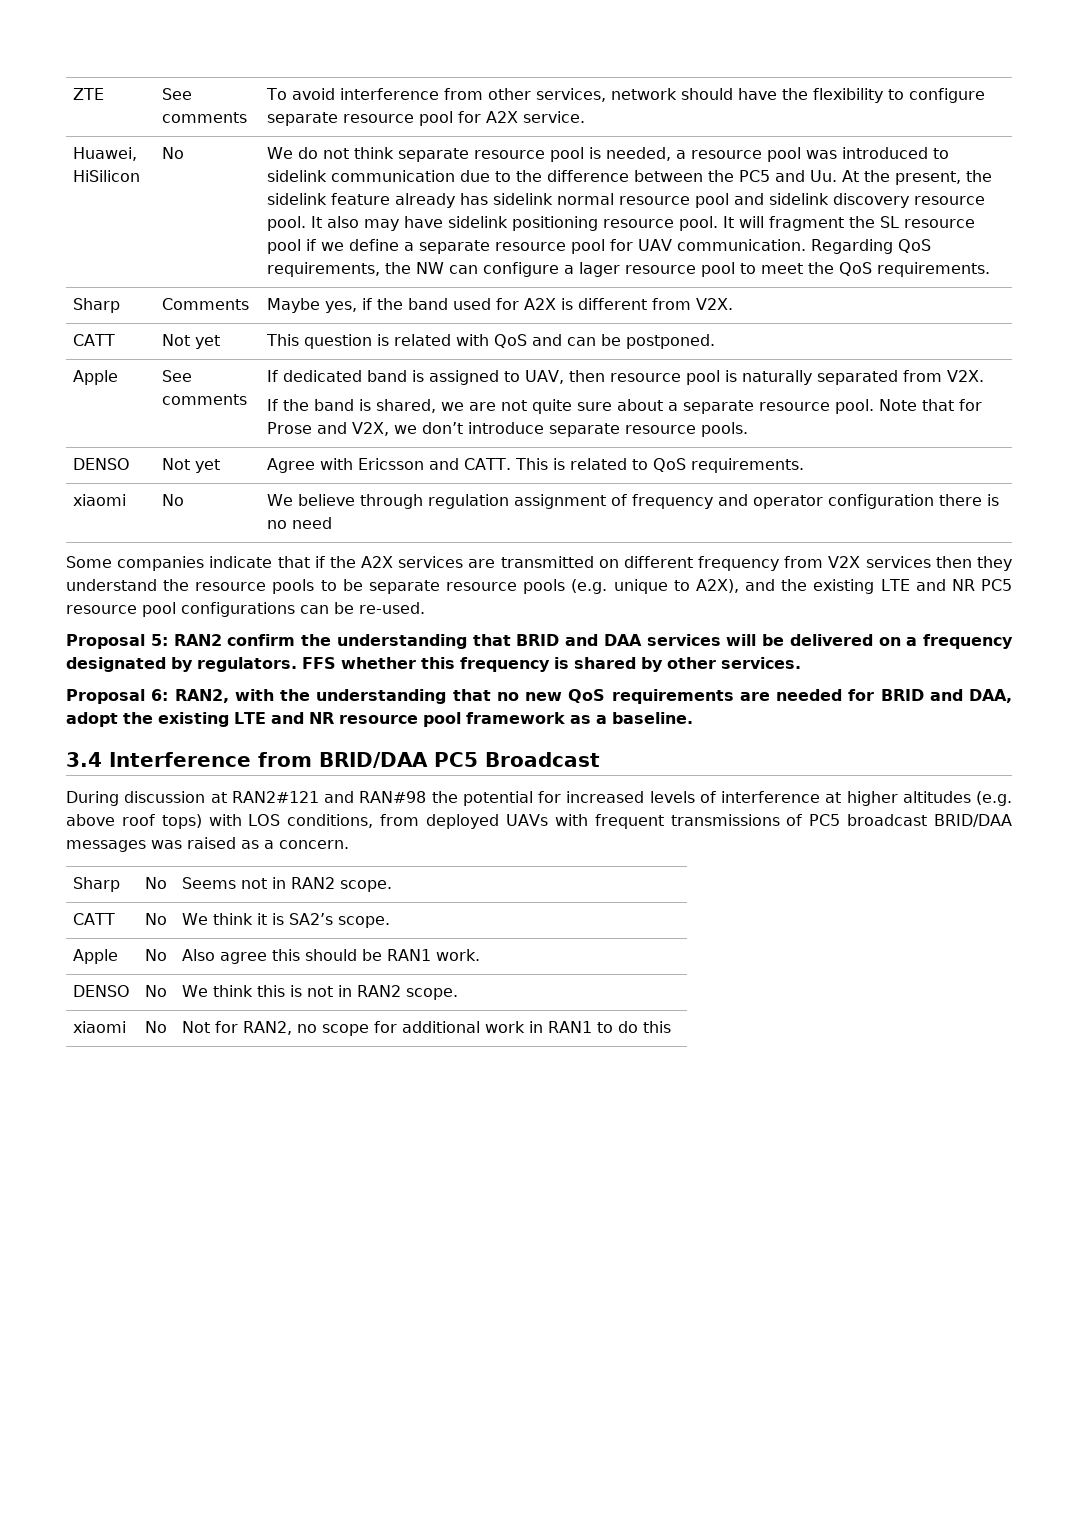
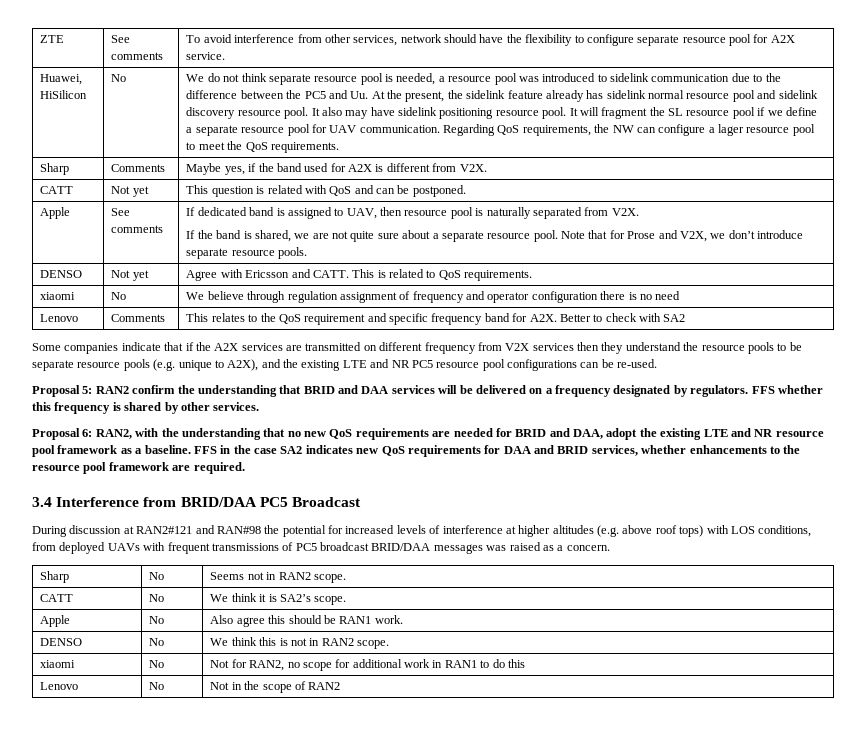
(333, 523) none -> [40,314,79,322] [111,314,166,322] [186,313,686,325] // Lenovo | Comments | This relates to the QoS requirement and specific frequency band for A2X. Better to check with SA2
(693, 718) none -> [193,445,801,457] [32,462,245,474] FFS in the case SA2 indicates new QoS requirements for DAA and BRID services, whether enhancements to the resource pool framework are required.
(672, 1027) none -> [40,682,79,690] [149,682,165,690] [210,681,341,693] // Lenovo | No | Not in the scope of RAN2

